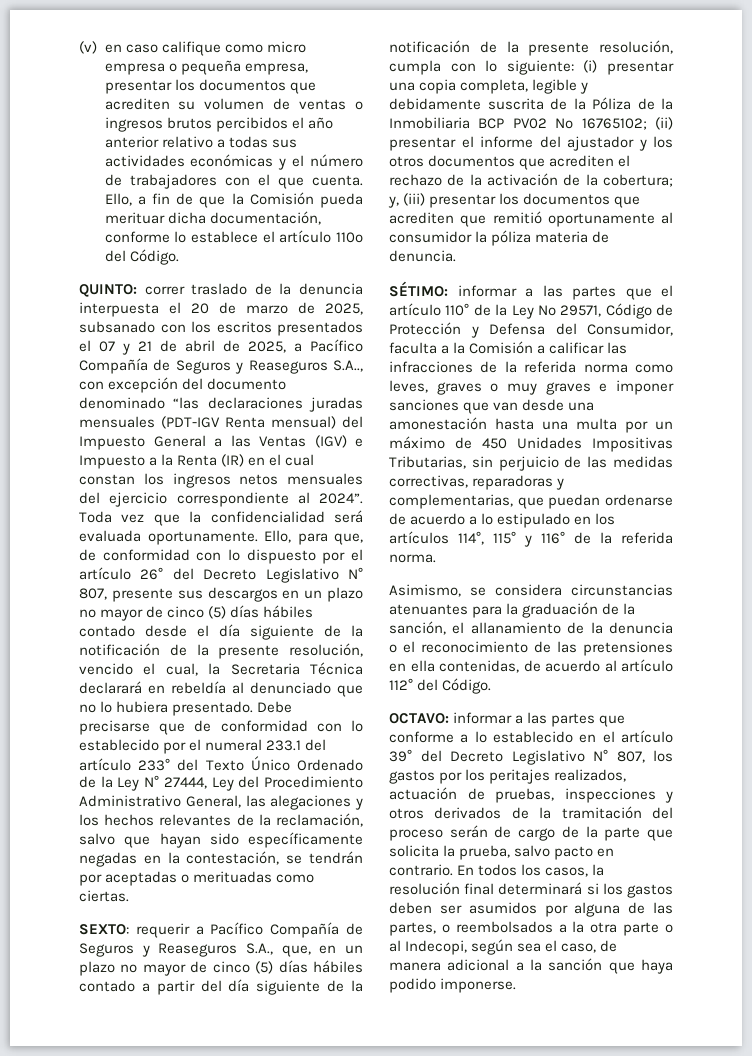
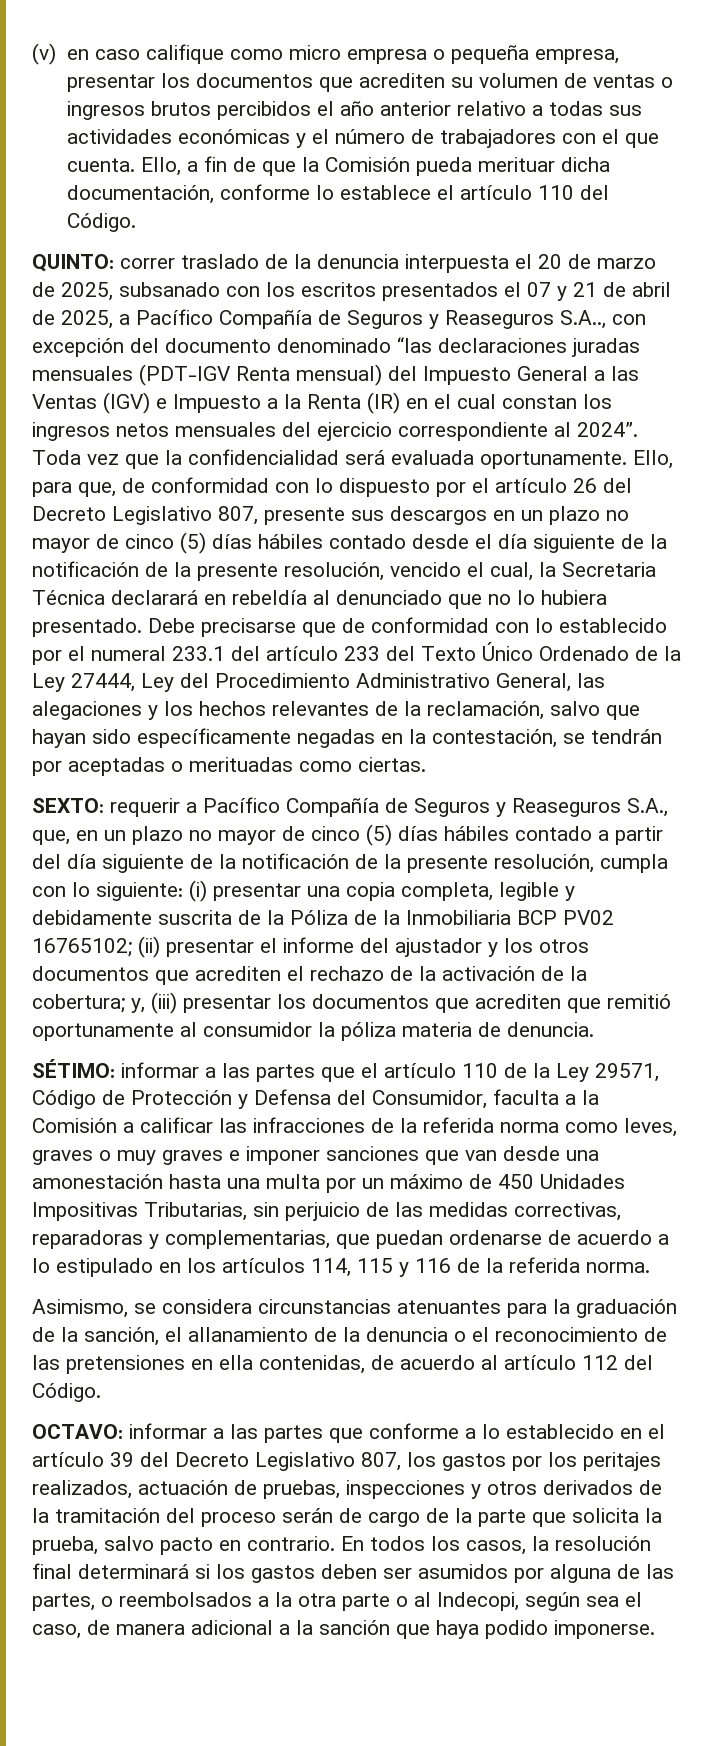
[336,232,363,243] 110º -> [537,185,574,200] 110
[140,567,363,583] 26° del Decreto Legislativo N° -> [573,478,632,493] [32,506,212,525] 26 del Decreto Legislativo
[138,758,171,771] 233° -> [344,646,380,661] 233
[144,775,160,787] N° -> (65, 682) none
[555,118,574,129] Nº -> (614, 917) none
[445,303,556,319] 110° de la Ley Nº -> [462,1063,589,1082] 110 de la Ley
[458,531,565,547] 114°, 115° y 116° -> [311,1258,451,1277] 114, 115 y 116
[389,678,413,690] 112° -> [582,1355,618,1370] 112
[389,749,608,765] 39° del Decreto Legislativo N° -> [110,1452,355,1471] 39 del Decreto Legislativo

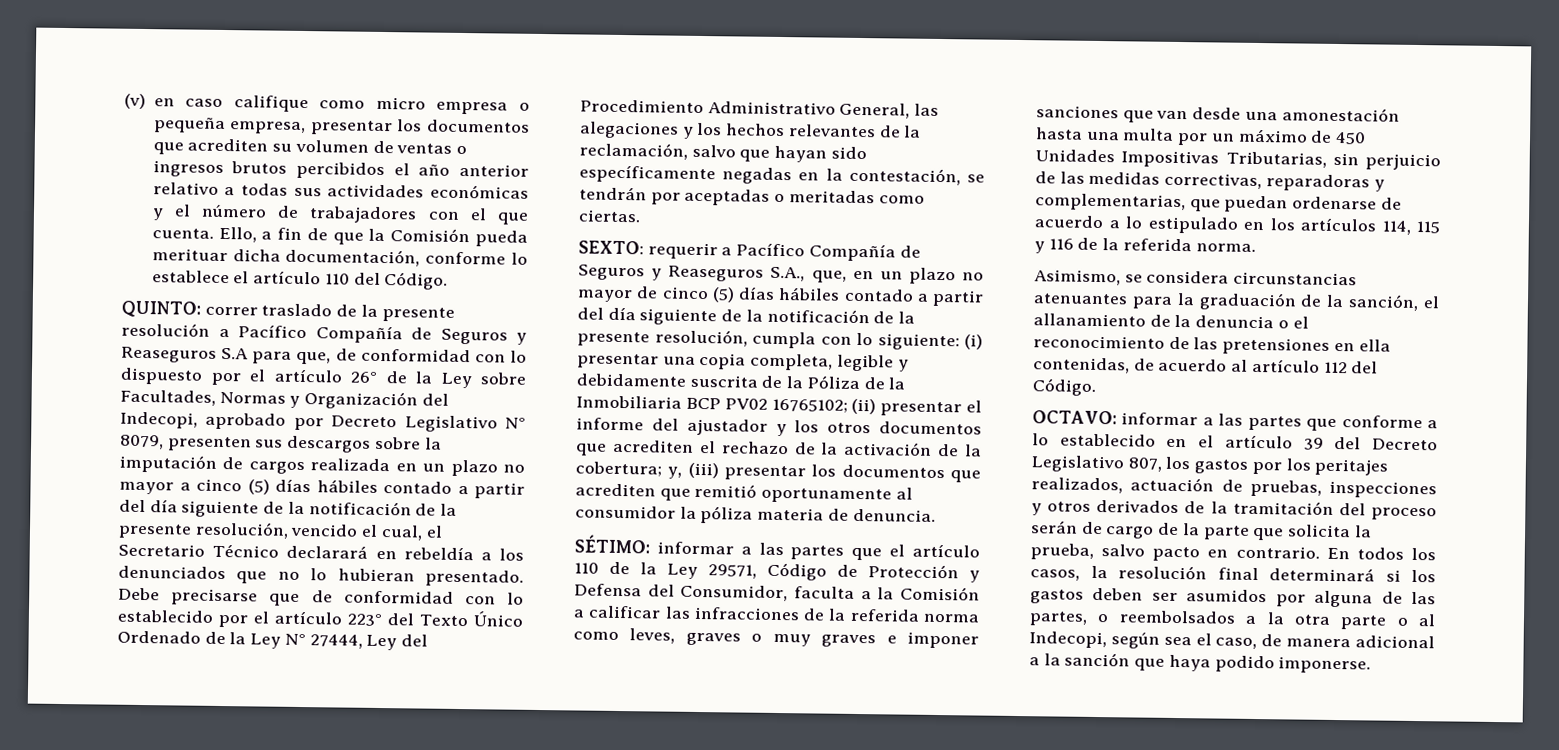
[317,254,656,273] [32,282,671,301] [32,309,646,329] [32,337,640,357] [32,364,639,386] [32,392,612,414] [32,422,638,441] [32,449,673,469] denuncia interpuesta el 20 de marzo de 2025, subsanado con los escritos presentados el 07 y 21 de abril de 2025, a Pacífico Compañía de Seguros y Reaseguros S.A.., con excepción del documento denominado “las declaraciones juradas mensuales (PDT-IGV Renta mensual) del Impuesto General a las Ventas (IGV) e Impuesto a la Renta (IR) en el cual constan los ingresos netos mensuales del ejercicio correspondiente al 2024”. Toda vez que la confidencialidad será evaluada oportunamente. Ello, -> [381,306,455,322] [121,322,527,345] [121,346,250,363] presente resolución a Pacífico Compañía de Seguros y Reaseguros S.A
[573,478,632,493] [32,506,629,525] [32,532,492,554] 26 del Decreto Legislativo 807, presente sus descargos en un plazo no mayor de cinco (5) días hábiles contado desde el -> [350,371,527,389] [120,389,449,410] [120,411,526,433] [120,434,442,453] [119,454,525,477] [119,478,525,499] [119,499,146,513] 26° de la Ley sobre Facultades, Normas y Organización del Indecopi, aprobado por Decreto Legislativo N° 8079, presenten sus descargos sobre la imputación de cargos realizada en un plazo no mayor a cinco (5) días hábiles contado a partir del
[539,562,656,577] [32,590,442,605] la Secretaria Técnica declarará en rebeldía al denunciado -> [425,525,443,538] [118,543,524,561] [118,565,226,580] el Secretario Técnico declarará en rebeldía a los denunciados
[541,590,607,605] hubiera -> [337,568,415,582] hubieran
[91,646,380,661] numeral 233.1 del artículo 233 -> [274,610,383,627] artículo 223°
(65, 682) none -> [284,633,306,646] N°
[189,757,293,772] merituadas -> [788,190,875,204] meritadas

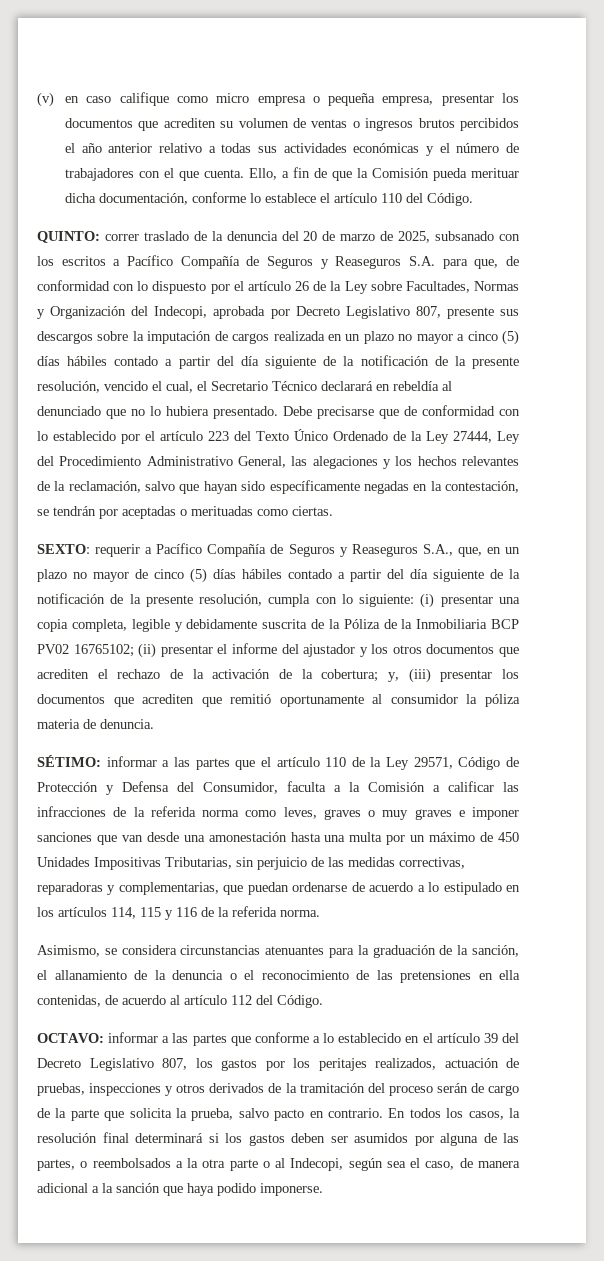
[381,306,455,322] [121,322,527,345] [121,346,250,363] presente resolución a Pacífico Compañía de Seguros y Reaseguros S.A -> [226,231,520,243] [37,255,436,269] denuncia del 20 de marzo de 2025, subsanado con los escritos a Pacífico Compañía de Seguros y Reaseguros S.A.
[350,371,378,383] 26° -> [295,281,310,291] 26
[205,412,287,430] aprobado -> [213,306,266,319] aprobada
[505,417,526,429] [120,434,252,452] N° 8079, presenten -> [415,306,494,319] 807, presente
[480,548,524,561] [118,565,226,580] a los denunciados -> [442,381,452,391] [37,406,101,416] al denunciado
[337,568,415,582] hubieran -> [166,406,209,416] hubiera
[347,613,383,627] 223° -> [208,431,229,441] 223
[284,633,306,646] N° -> (449, 437) none
[788,190,875,204] meritadas -> [191,506,253,516] merituadas

